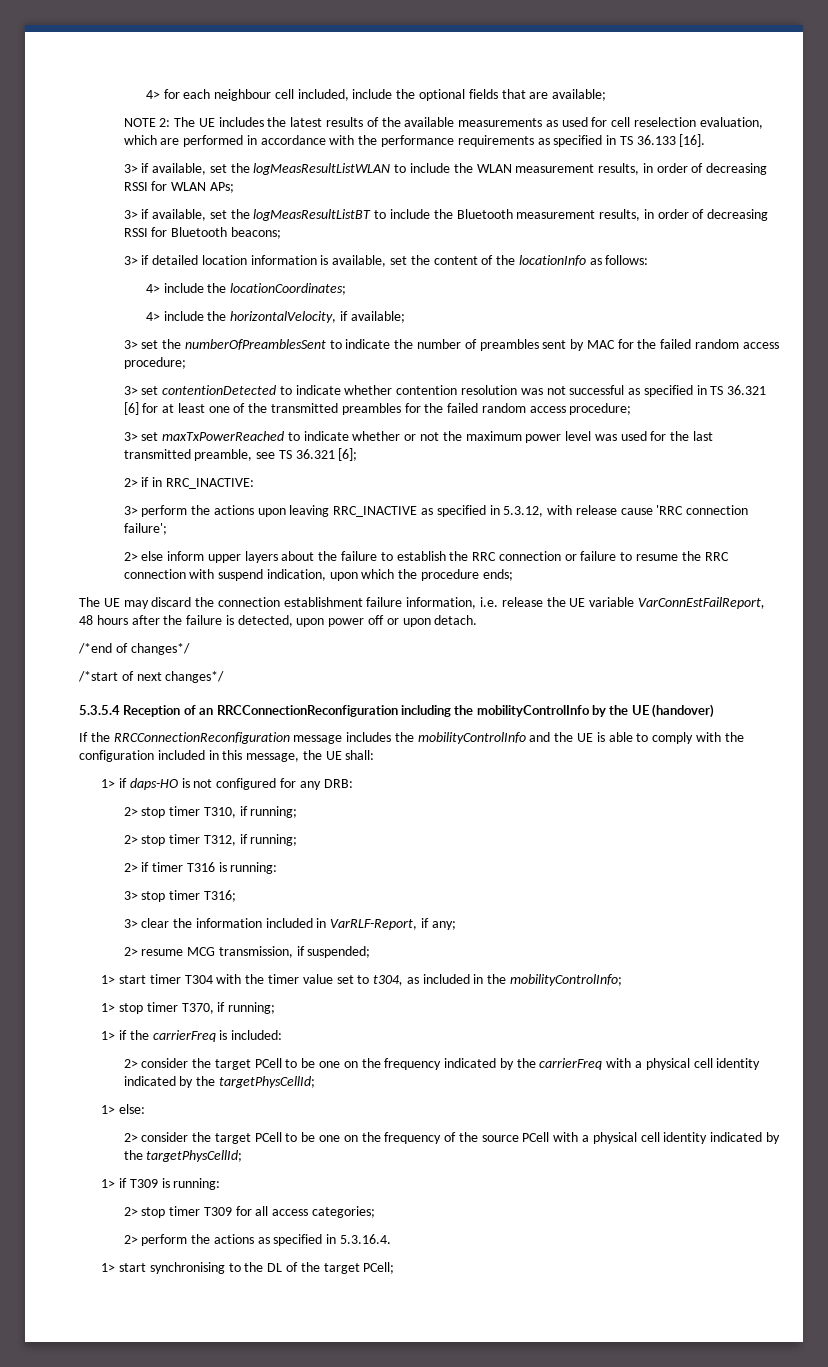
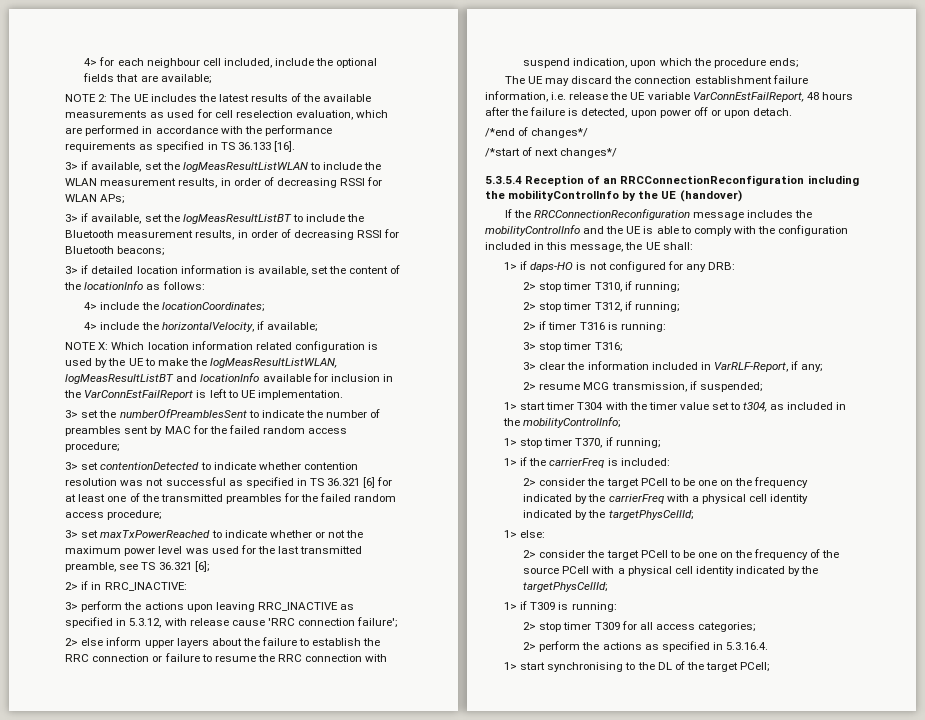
(405, 317) none -> [65,341,378,352] [65,358,337,368] [65,373,393,384] [64,389,343,400] // NOTE X: Which location information related configuration is used by the UE to make the logMeasResultListWLAN, logMeasResultListBT and locationInfo available for inclusion in the VarConnEstFailReport is left to UE implementation.

